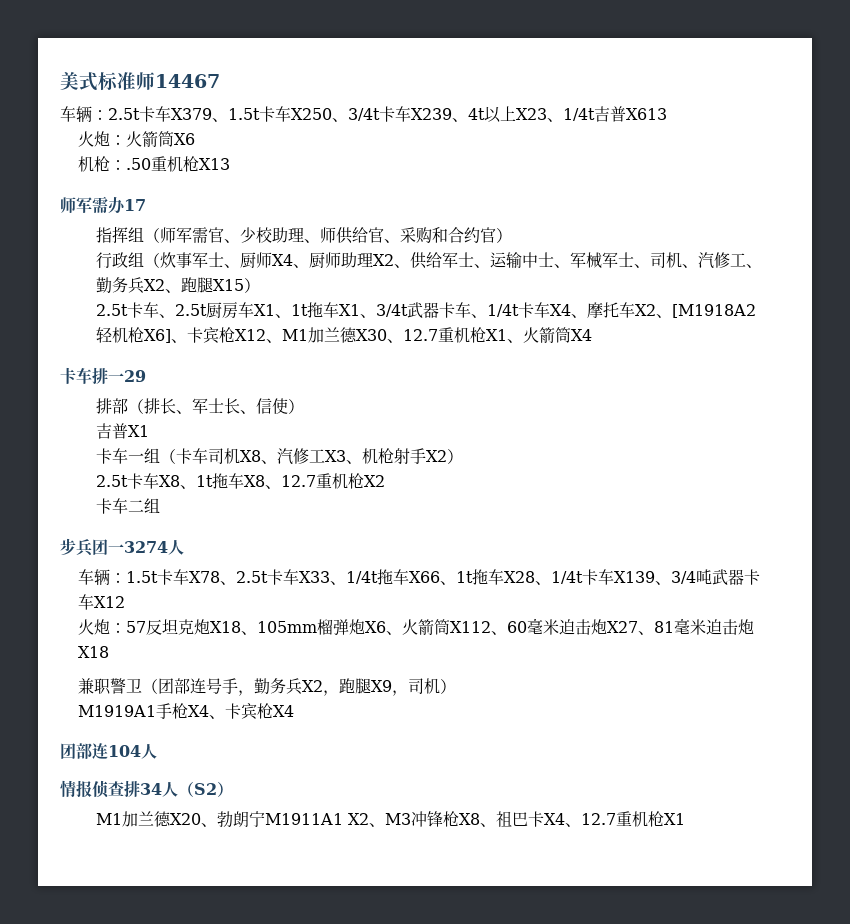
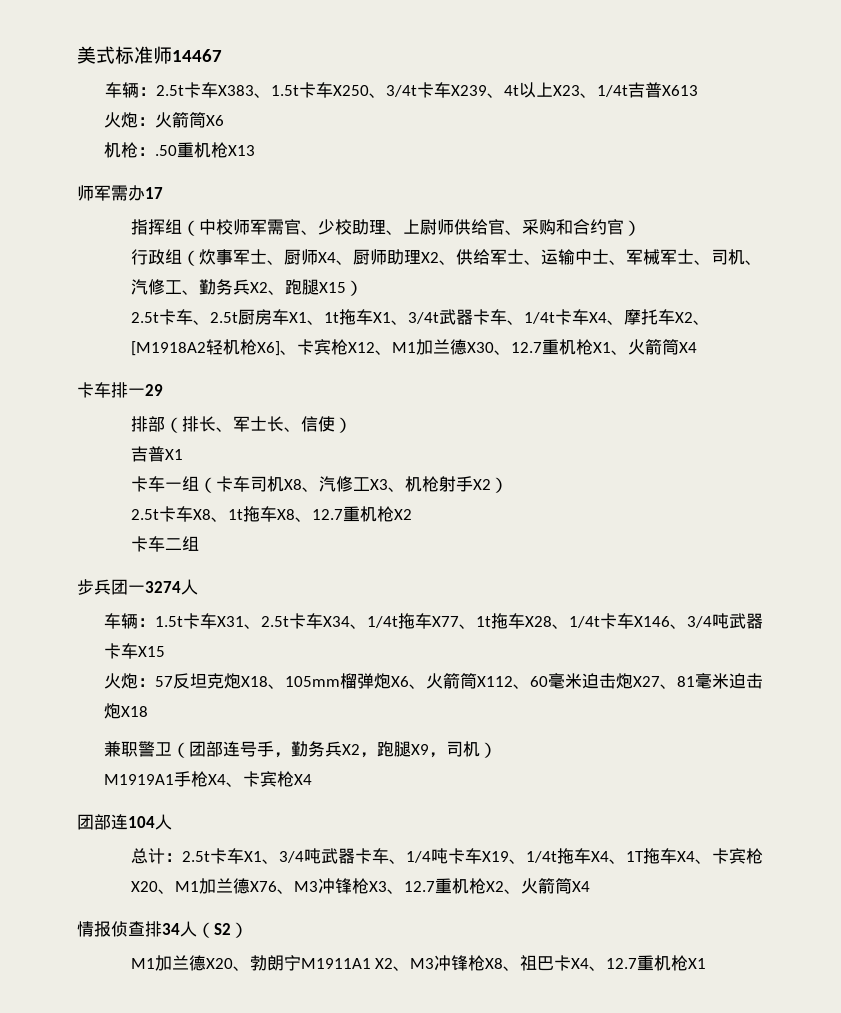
[171,108,212,120] X379 -> [217,85,254,96] X383
(160, 235) none -> [198,219,233,235] 中校
(320, 241) none -> [402,219,437,235] 上尉
[188,571,220,583] X78 -> [216,616,244,627] X31
[298,569,440,585] X33、1/4t拖车X66 -> [322,613,459,629] X34、1/4t拖车X77
[613,569,760,586] [77,594,125,610] X139、3/4吨武器卡车X12 -> [633,613,763,629] [103,643,165,659] X146、3/4吨武器卡车X15
(157, 751) none -> [130,848,763,864] [130,878,590,894] // 总计：2.5t卡车X1、3/4吨武器卡车、1/4吨卡车X19、1/4t拖车X4、1T拖车X4、卡宾枪X20、M1加兰德X76、M3冲锋枪X3、12.7重机枪X2、火箭筒X4

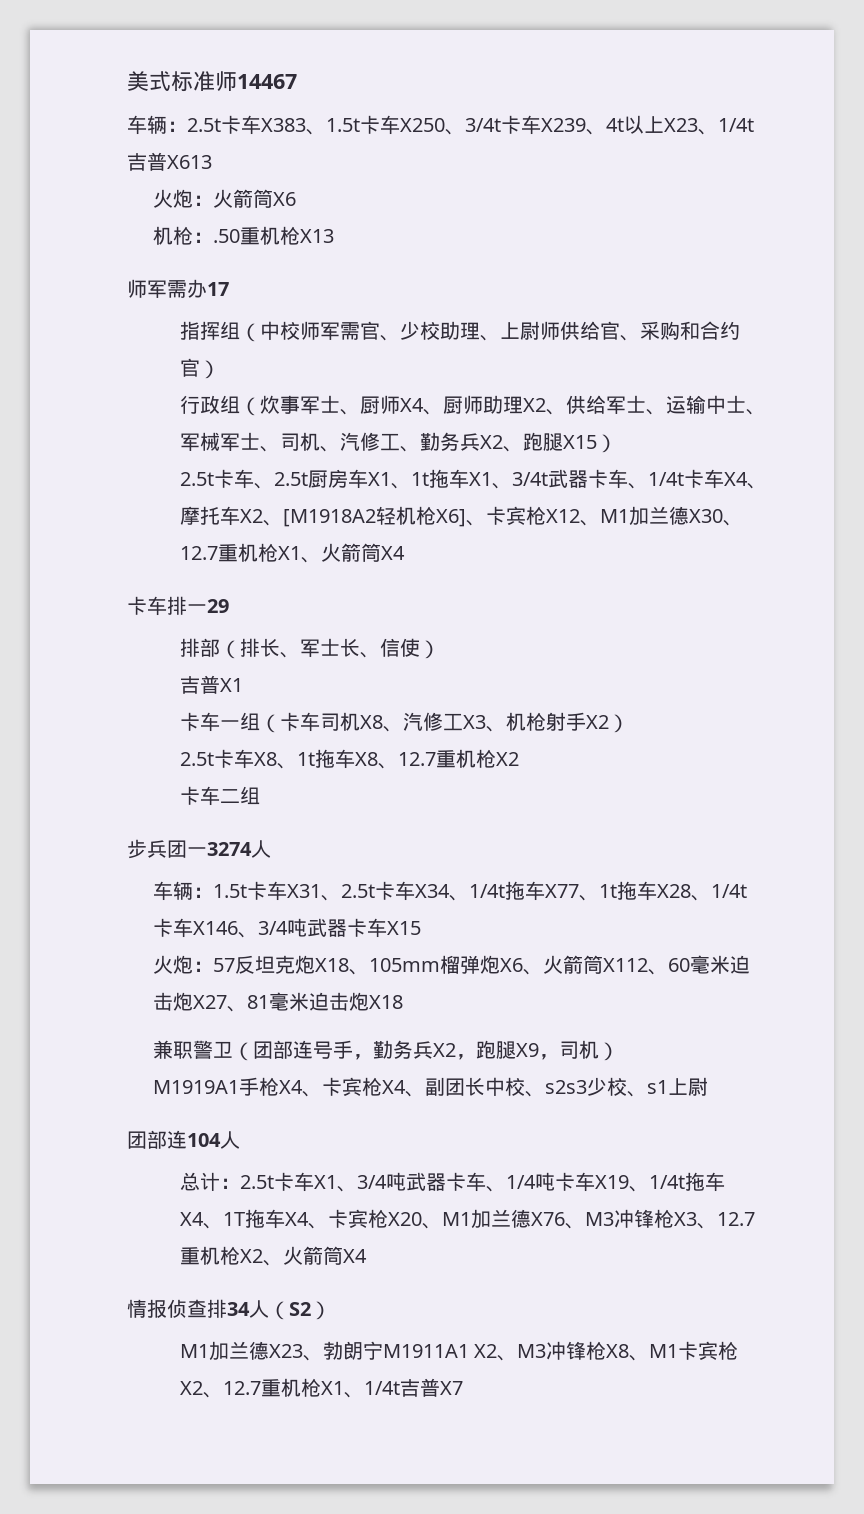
(312, 779) none -> [405,1077,709,1097] 、副团长中校、s2s3少校、s1上尉
[205,958,233,969] X20 -> [268,1344,303,1358] X23
[520,955,707,971] 祖巴卡X4、12.7重机枪X1 -> [649,1341,739,1361] [179,1378,463,1398] M1卡宾枪X2、12.7重机枪X1、1/4t吉普X7

